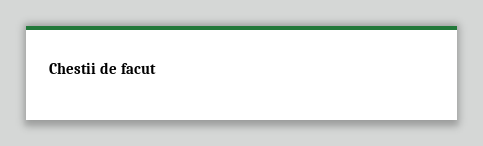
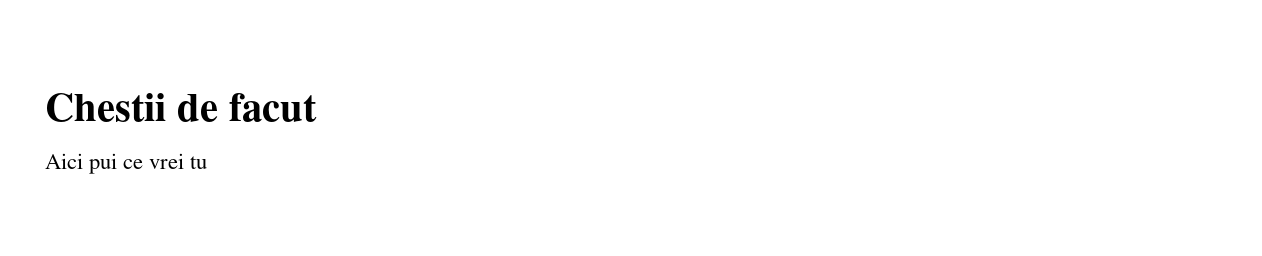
(156, 68) none -> [45,153,208,174] // Aici pui ce vrei tu

